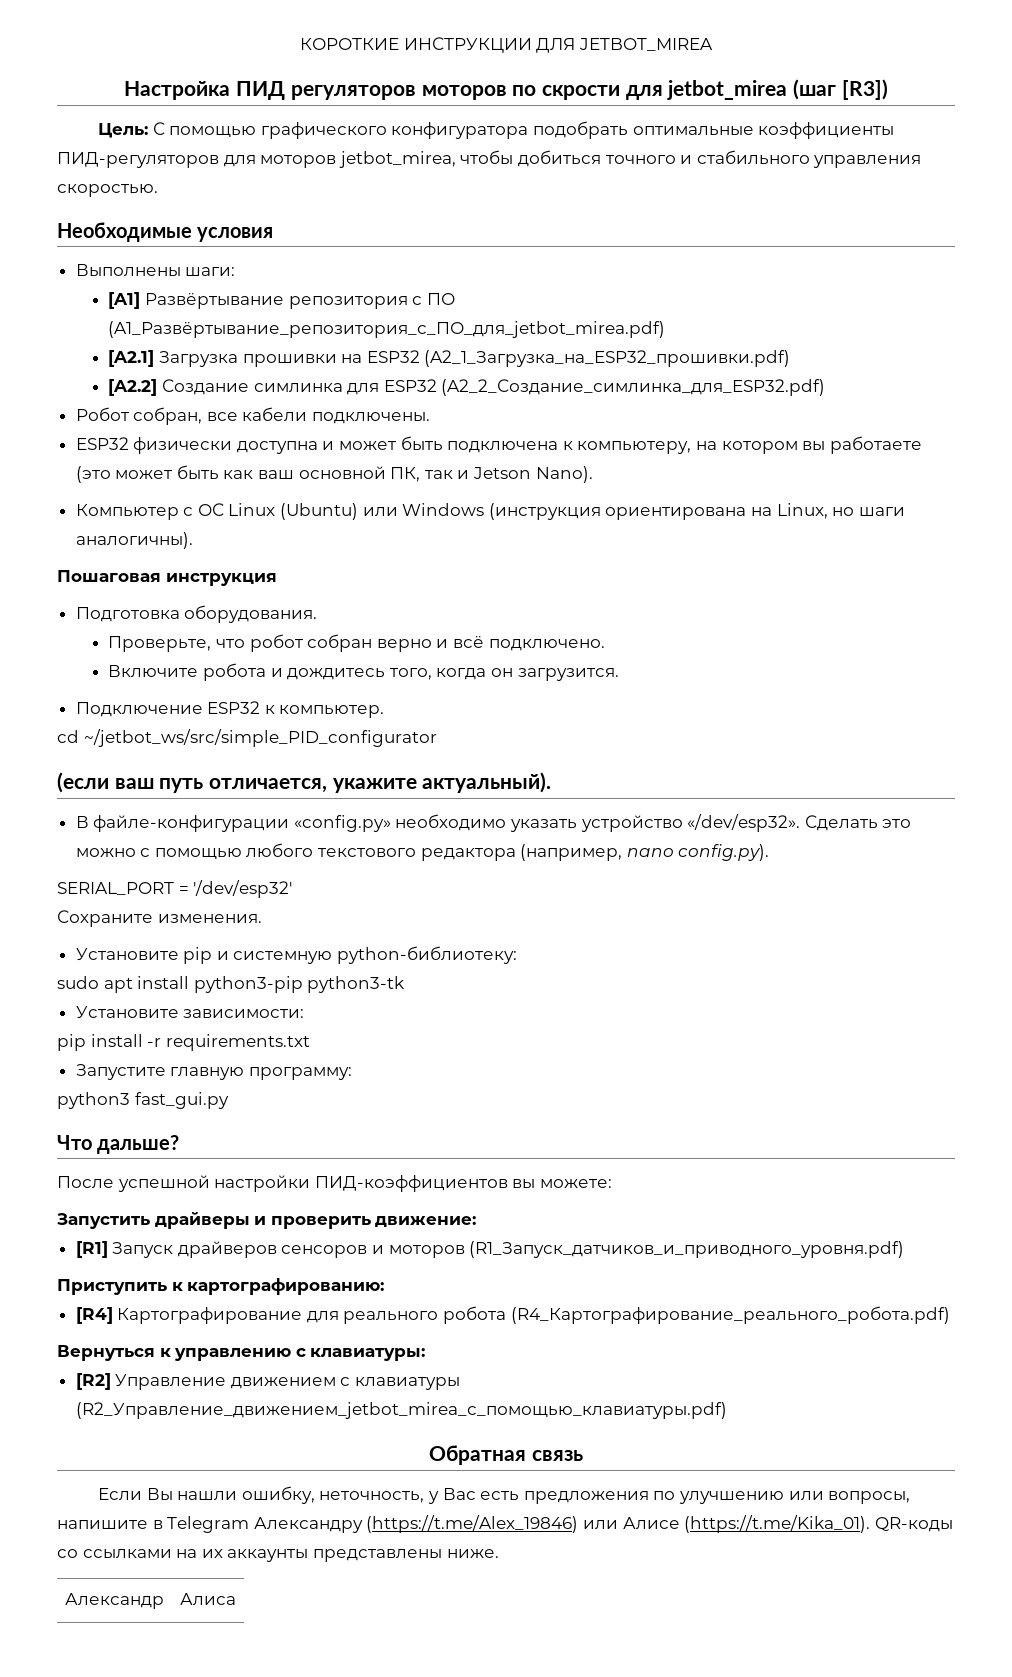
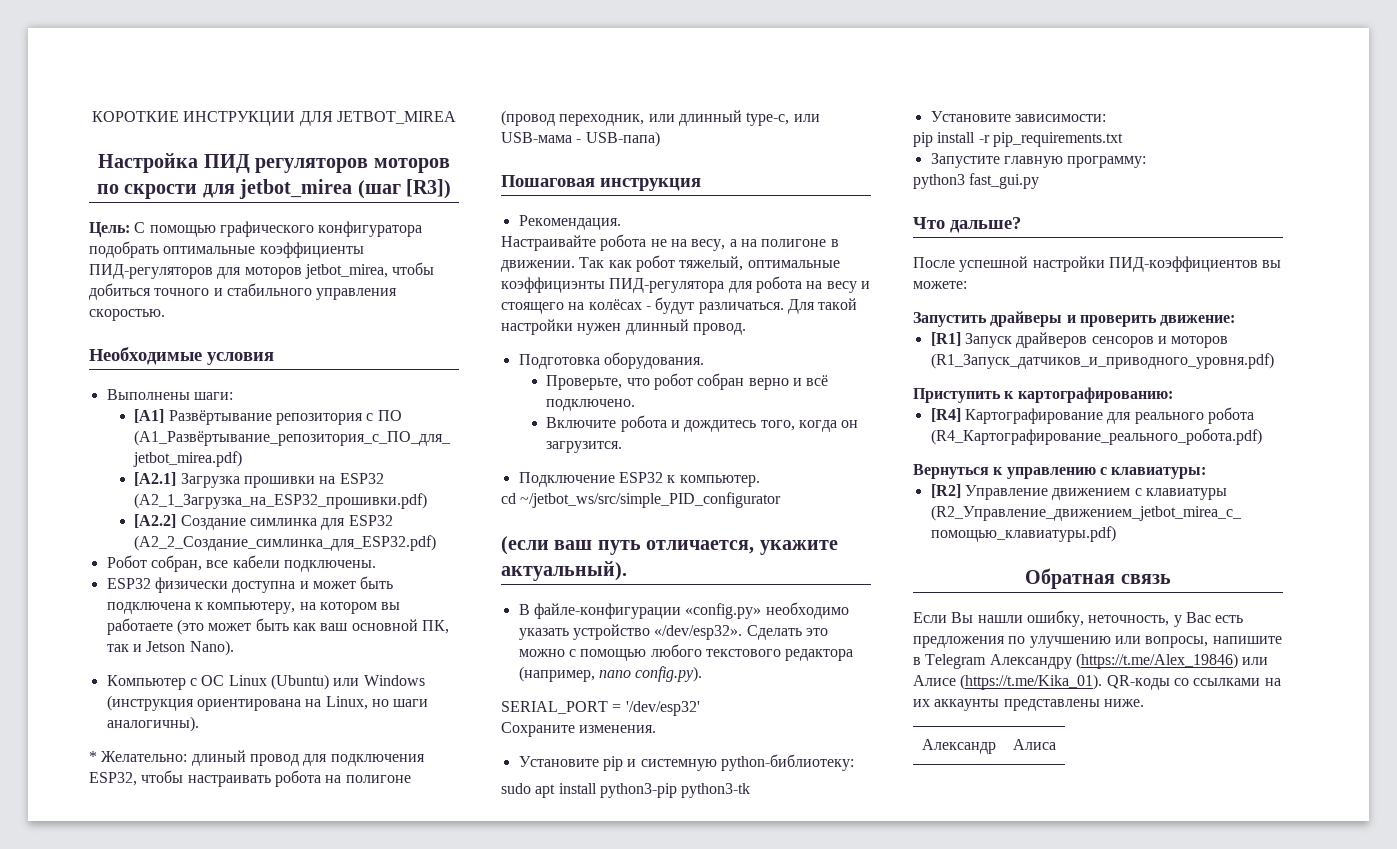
[57,570,277,586] Пошаговая инструкция -> [89,750,425,766] [89,770,411,787] [501,110,820,126] [501,131,660,147] [501,175,701,191] [518,215,621,230] [501,234,839,251] [501,255,840,272] [501,276,870,293] [501,297,858,314] [501,319,746,335] * Желательно: длиный провод для подключения ESP32, чтобы настраивать робота на полигоне (провод переходник, или длинный type-c, или USB-мама - USB-папа) // Пошаговая инструкция // Рекомендация. // Настраивайте робота не на весу, а на полигоне в движении. Так как робот тяжелый, оптимальные коэффициэнты ПИД-регулятора для робота на весу и стоящего на колёсах - будут различаться. Для такой настройки нужен длинный провод.
[165,1034,310,1051] requirements.txt -> [992,132,1123,147] pip_requirements.txt

